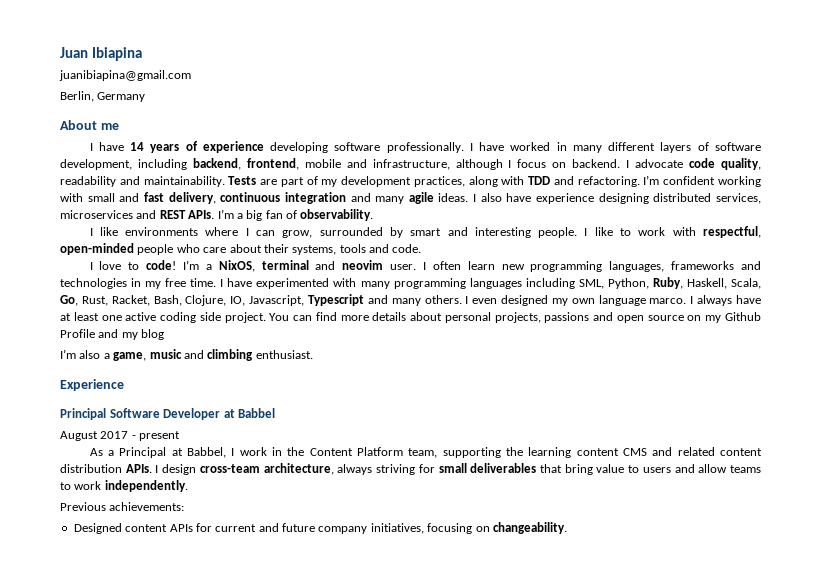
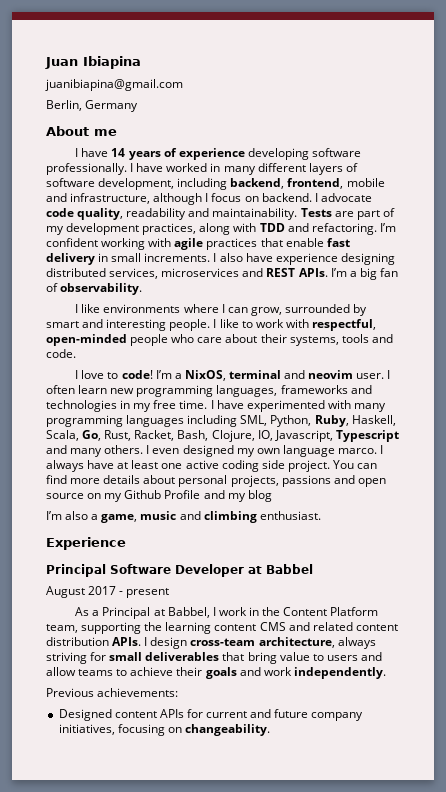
[87,192,469,204] small and fast delivery, continuous integration and many agile ideas. -> [174,238,350,250] [46,253,211,265] agile practices that enable fast delivery in small increments.
(71, 486) none -> [130,667,261,679] achieve their goals and

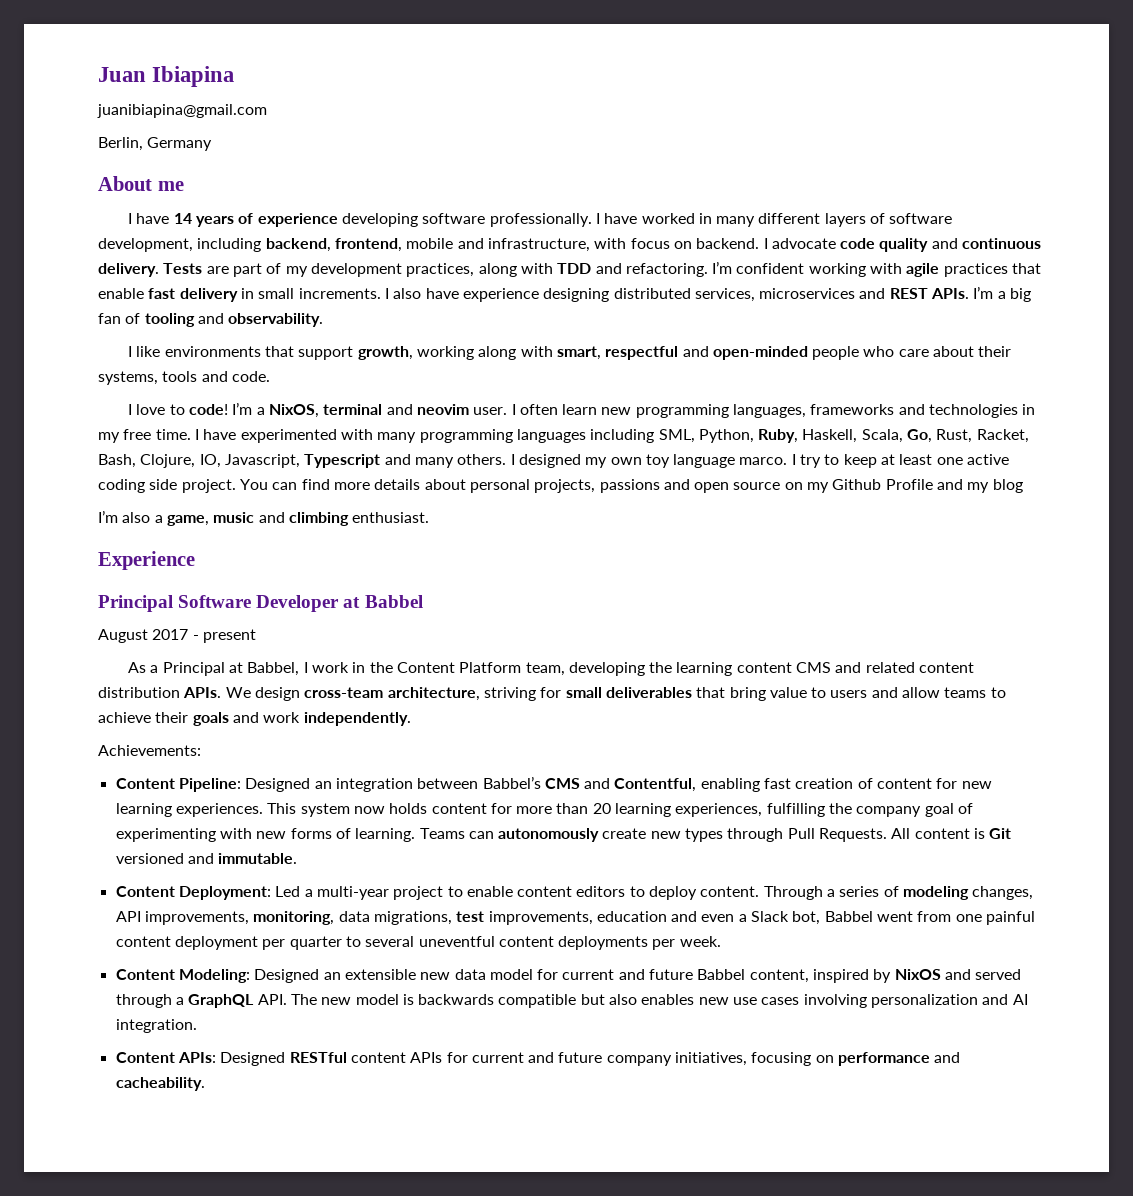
[153,193,209,205] although I -> [594,238,627,249] with
[77,208,298,220] quality, readability and maintainability. -> [879,238,1042,252] [98,263,159,277] quality and continuous delivery.
(58, 287) none -> [144,313,224,327] tooling and
[183,304,368,316] [46,319,376,331] where I can grow, surrounded by smart and interesting people. I like to work with respectful, -> [264,346,709,360] that support growth, working along with smart, respectful and
[152,448,180,454] even -> (515, 459) none
(280, 451) none -> [645,454,670,468] toy
[46,460,115,472] always have -> [800,454,877,468] try to keep
[81,622,142,634] supporting -> [568,662,645,676] developing
[144,637,148,646] I -> [225,687,251,698] We
[337,637,376,649] always -> (480, 694) none
[46,688,179,697] [58,709,112,721] Previous achievements: // Designed -> [98,745,201,756] [115,776,992,792] [115,803,974,817] [115,828,1012,842] [115,853,298,864] [115,886,1034,900] [115,911,1036,925] [115,936,721,950] [115,969,1022,983] [115,994,1028,1008] [115,1019,197,1033] [115,1052,347,1066] Achievements: // Content Pipeline: Designed an integration between Babbel’s CMS and Contentful, enabling fast creation of content for new learning experiences. This system now holds content for more than 20 learning experiences, fulfilling the company goal of experimenting with new forms of learning. Teams can autonomously create new types through Pull Requests. All content is Git versioned and immutable. // Content Deployment: Led a multi-year project to enable content editors to deploy content. Through a series of modeling changes, API improvements, monitoring, data migrations, test improvements, education and even a Slack bot, Babbel went from one painful content deployment per quarter to several uneventful content deployments per week. // Content Modeling: Designed an extensible new data model for current and future Babbel content, inspired by NixOS and served through a GraphQL API. The new model is backwards compatible but also enables new use cases involving personalization and AI integration. // Content APIs: Designed RESTful
[184,724,270,736] changeability. -> [838,1052,961,1066] [115,1077,205,1091] performance and cacheability.

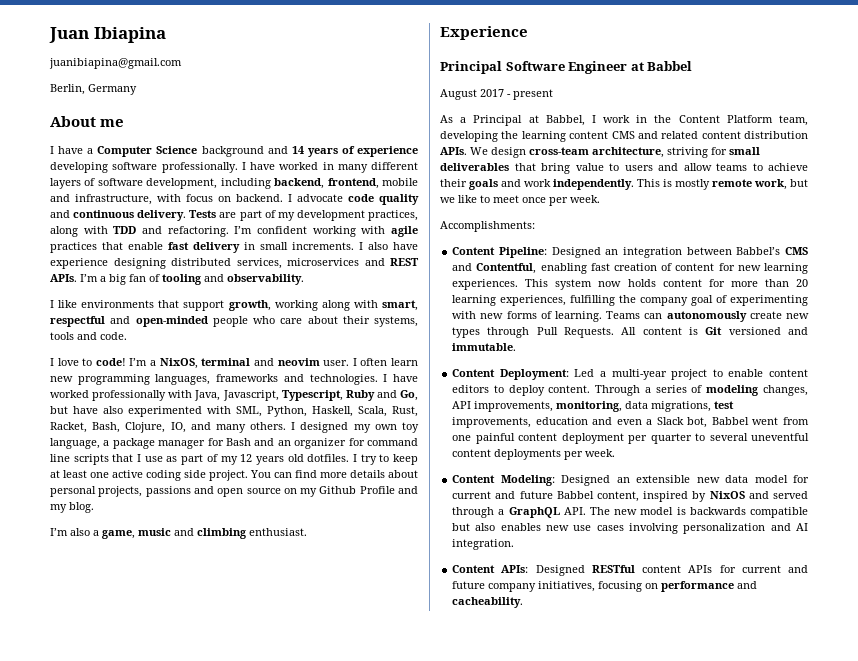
(170, 218) none -> [87,146,288,157] a Computer Science background and
[929,404,1036,418] [98,429,655,443] technologies in my free time. I have experimented with many programming languages including -> [309,374,419,385] [50,390,418,401] [50,406,231,417] technologies. I have worked professionally with Java, Javascript, Typescript, Ruby and Go, but have also experimented with
[758,429,799,443] Ruby, -> (307, 411) none
[907,429,933,443] Go, -> (387, 411) none
[224,454,381,468] Javascript, Typescript -> (186, 427) none
[673,454,788,468] language marco. -> [50,438,418,449] [50,454,350,465] language, a package manager for Bash and an organizer for command line scripts that I use as part of my 12 years old dotfiles.
[992,479,1023,493] blog -> [69,502,94,513] blog.
[256,595,340,612] Developer -> [568,61,628,74] Engineer
[98,745,201,756] // Achievements: -> [637,179,808,190] [440,195,600,206] [440,221,535,232] This is mostly remote work, but we like to meet once per week. // Accomplishments:

